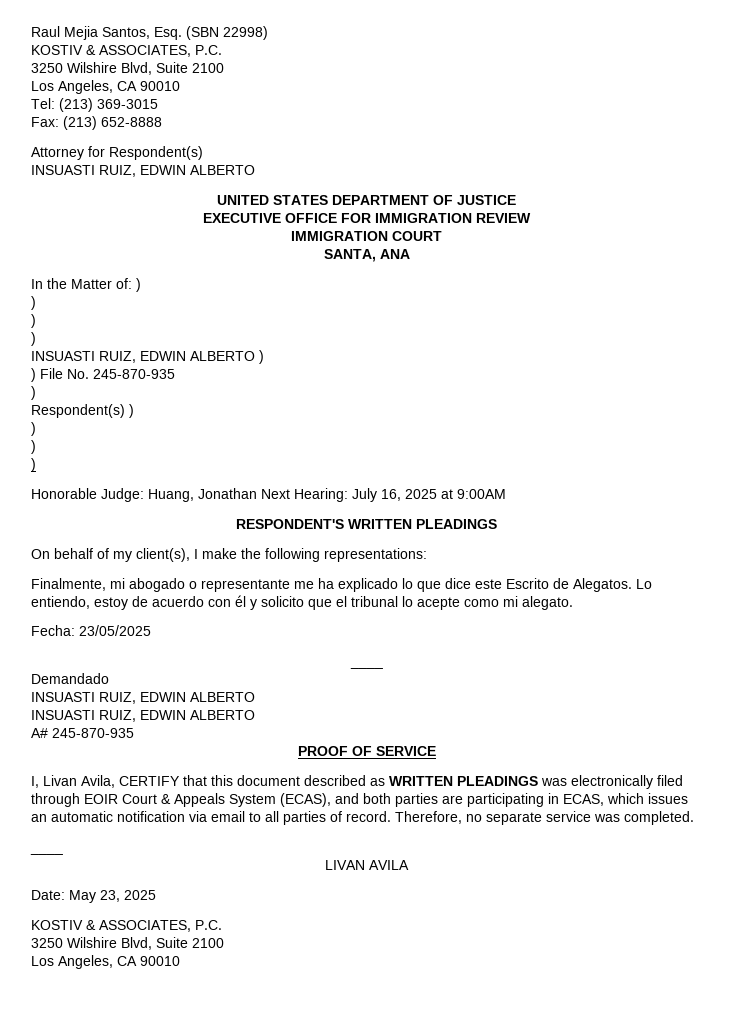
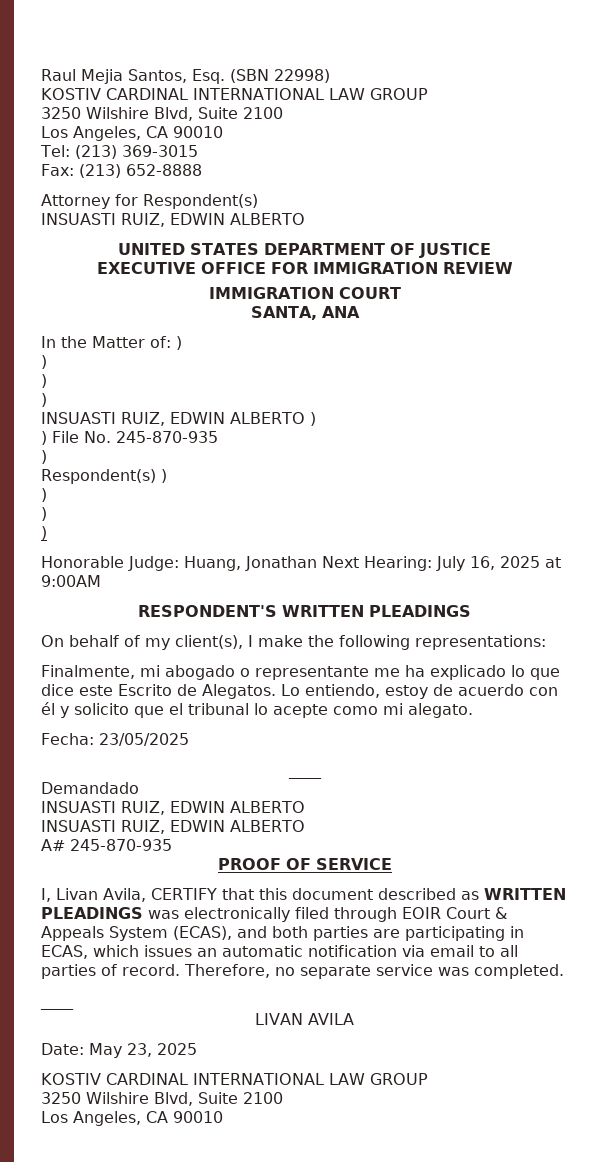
[86,45,222,57] & ASSOCIATES, P.C. -> [105,88,428,100] CARDINAL INTERNATIONAL LAW GROUP
[86,920,222,932] & ASSOCIATES, P.C. -> [105,1073,428,1085] CARDINAL INTERNATIONAL LAW GROUP

